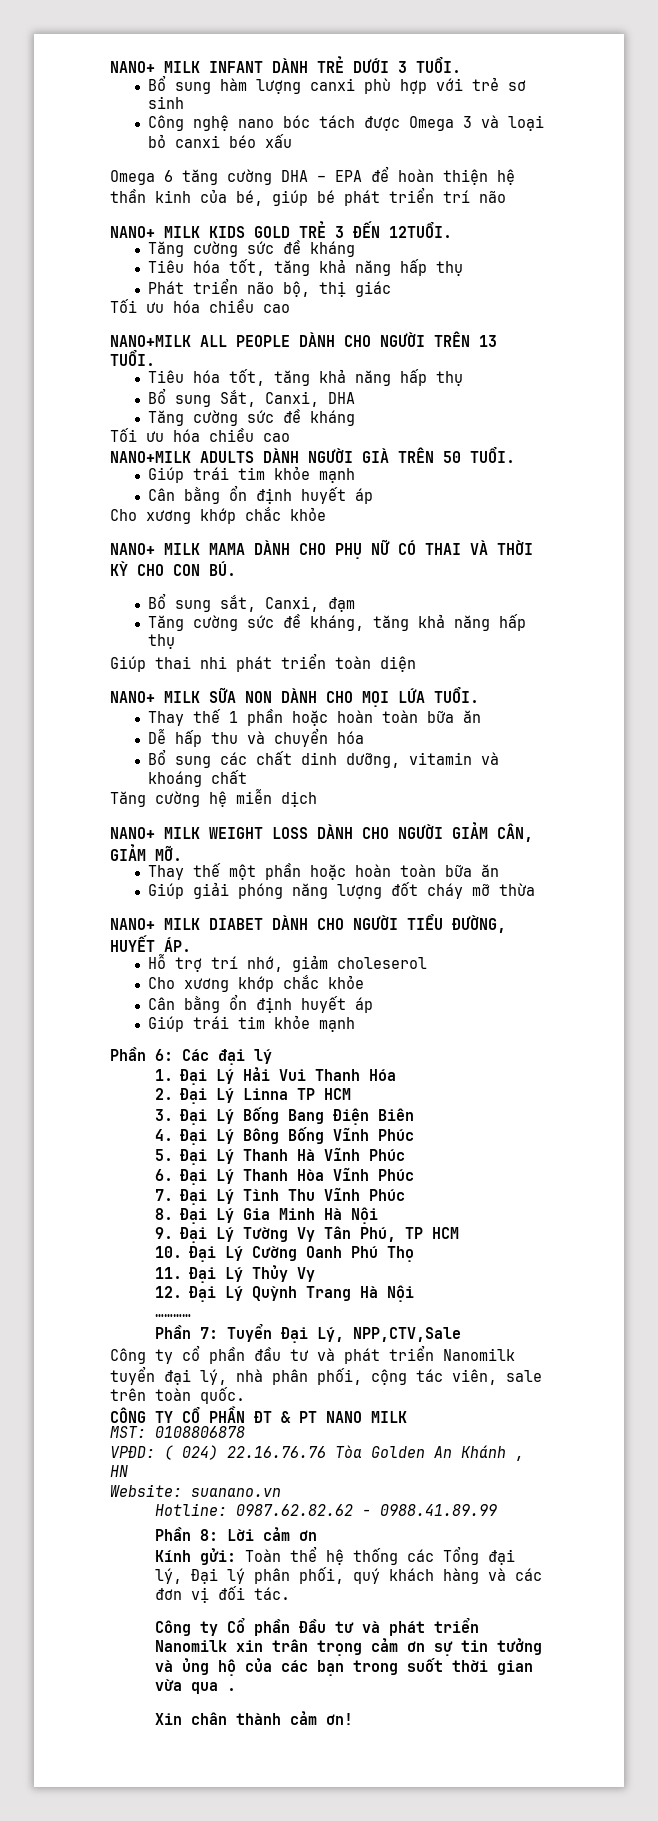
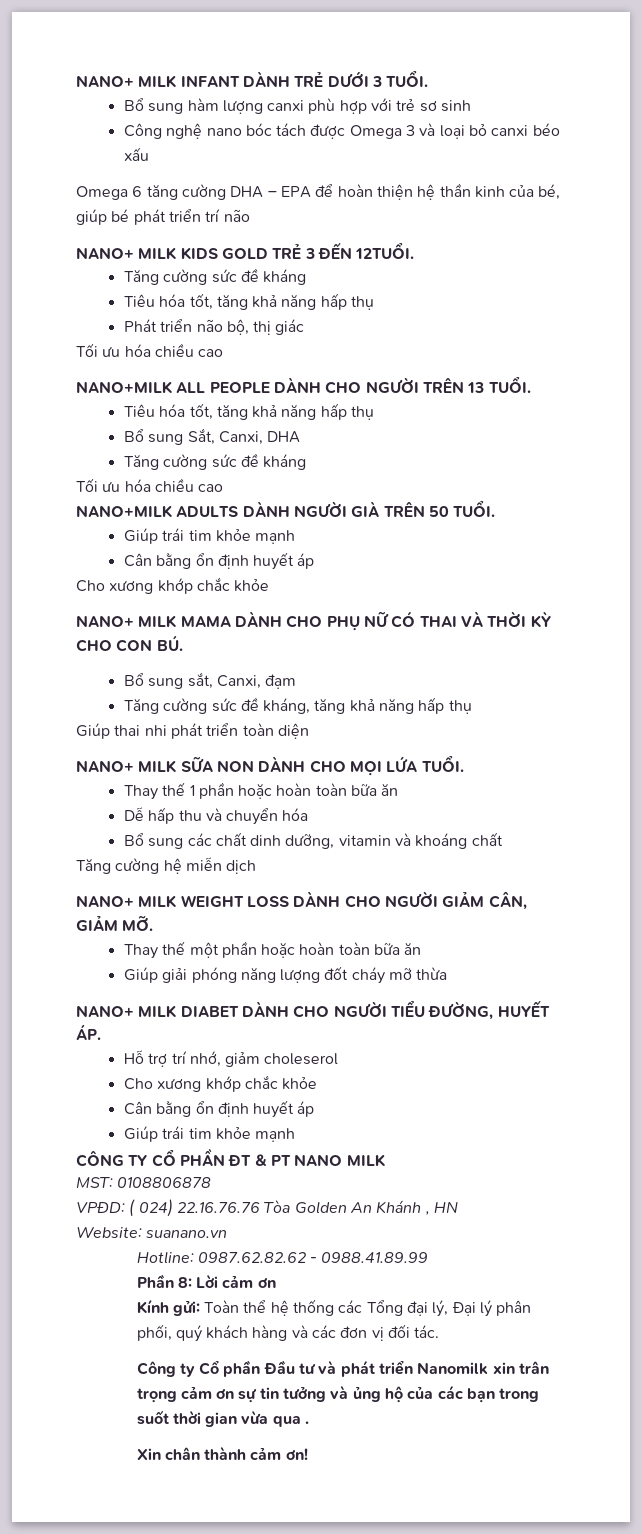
[110,1047,272,1065] [154,1067,397,1085] [154,1088,352,1104] [154,1107,415,1125] [154,1127,415,1145] [154,1147,406,1165] [154,1167,415,1185] [154,1187,406,1205] [154,1207,379,1224] [154,1226,460,1243] [154,1246,415,1262] [154,1265,316,1283] [154,1285,415,1302] [154,1314,191,1317] [154,1324,461,1343] [110,1345,515,1364] [110,1366,542,1385] [110,1387,245,1404] // Phần 6: Các đại lý // 1. Đại Lý Hải Vui Thanh Hóa // 2. Đại Lý Linna TP HCM // 3. Đại Lý Bống Bang Điện Biên // 4. Đại Lý Bông Bống Vĩnh Phúc // 5. Đại Lý Thanh Hà Vĩnh Phúc // 6. Đại Lý Thanh Hòa Vĩnh Phúc // 7. Đại Lý Tình Thu Vĩnh Phúc // 8. Đại Lý Gia Minh Hà Nội // 9. Đại Lý Tường Vy Tân Phú, TP HCM // 10. Đại Lý Cường Oanh Phú Thọ // 11. Đại Lý Thủy Vy // 12. Đại Lý Quỳnh Trang Hà Nội // ………… // Phần 7: Tuyển Đại Lý, NPP,CTV,Sale // Công ty cổ phần đầu tư và phát triển Nanomilk tuyển đại lý, nhà phân phối, cộng tác viên, sale trên toàn quốc. -> (296, 1135) none

